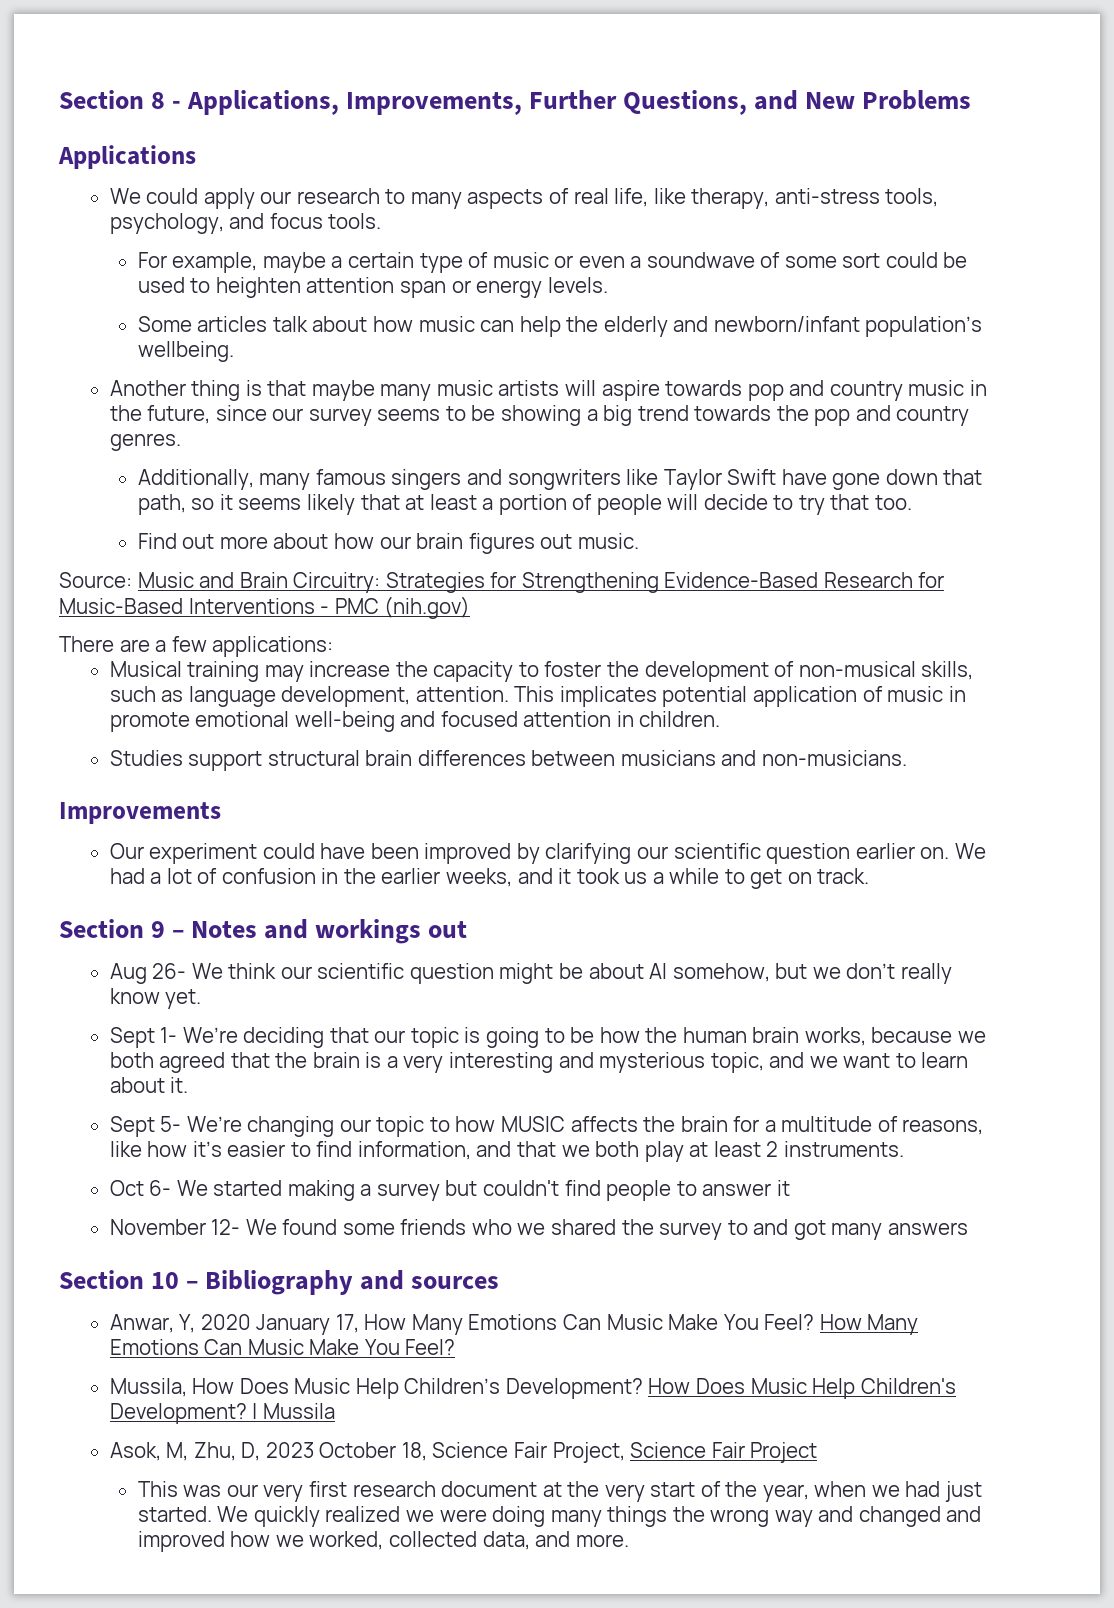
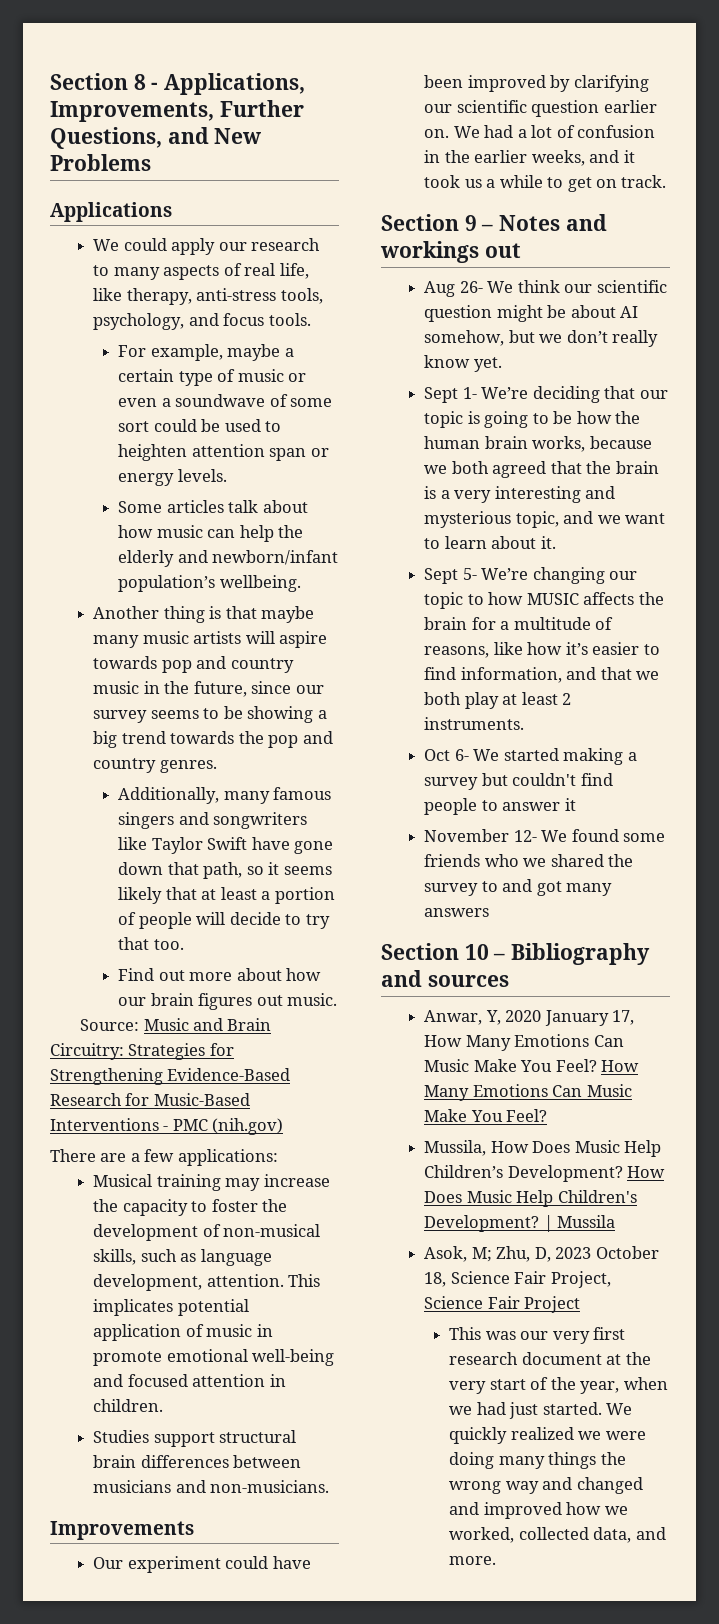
[166,1442,189,1461] M, -> [471,1247,492,1262] M;

